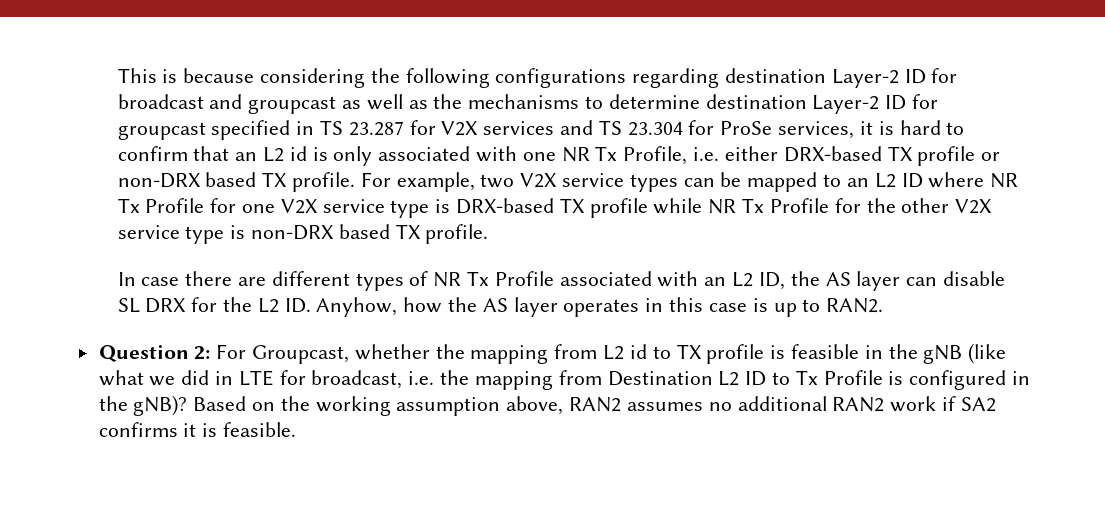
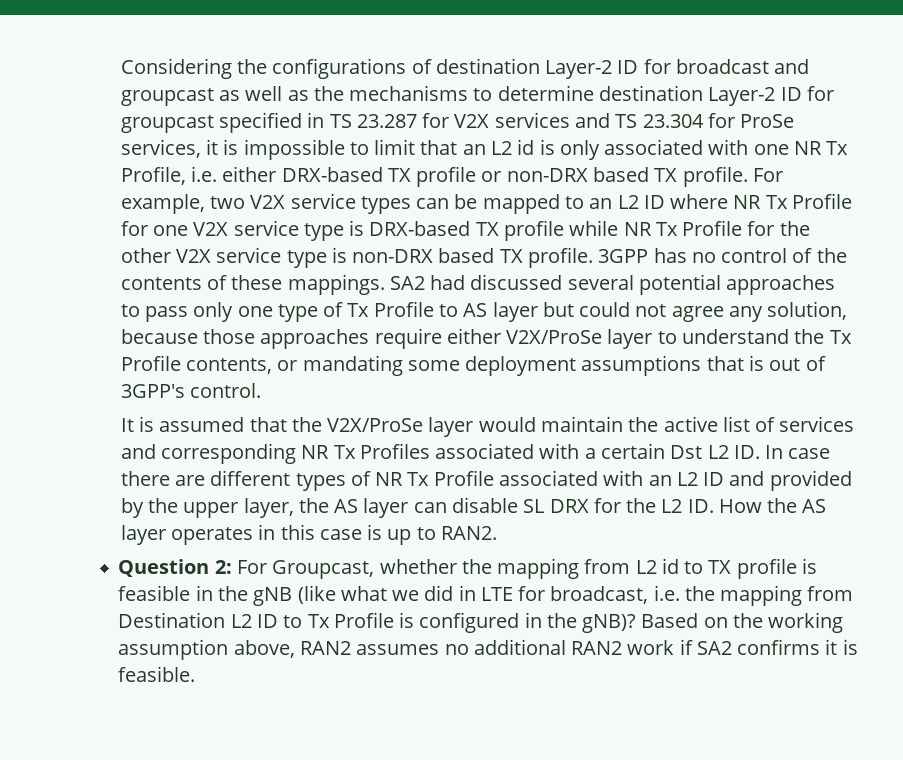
[117,68,720,88] This is because considering the following configurations regarding -> [120,58,432,79] Considering the configurations of
[899,120,965,135] [117,146,188,161] hard to confirm -> [243,139,416,160] impossible to limit
(489, 234) // -> [598,248,847,263] [120,274,836,295] [120,301,848,322] [120,328,852,349] [120,355,826,376] [120,383,262,398] [120,416,855,437] [120,443,760,464] 3GPP has no control of the contents of these mappings. SA2 had discussed several potential approaches to pass only one type of Tx Profile to AS layer but could not agree any solution, because those approaches require either V2X/ProSe layer to understand the Tx Profile contents, or mandating some deployment assumptions that is out of 3GPP's control. // It is assumed that the V2X/ProSe layer would maintain the active list of services and corresponding NR Tx Profiles associated with a certain Dst L2 ID.
[758,272,785,290] ID, -> [703,470,852,491] [120,498,294,518] ID and provided by the upper layer,
[316,297,443,317] Anyhow, how -> [718,499,762,513] How

